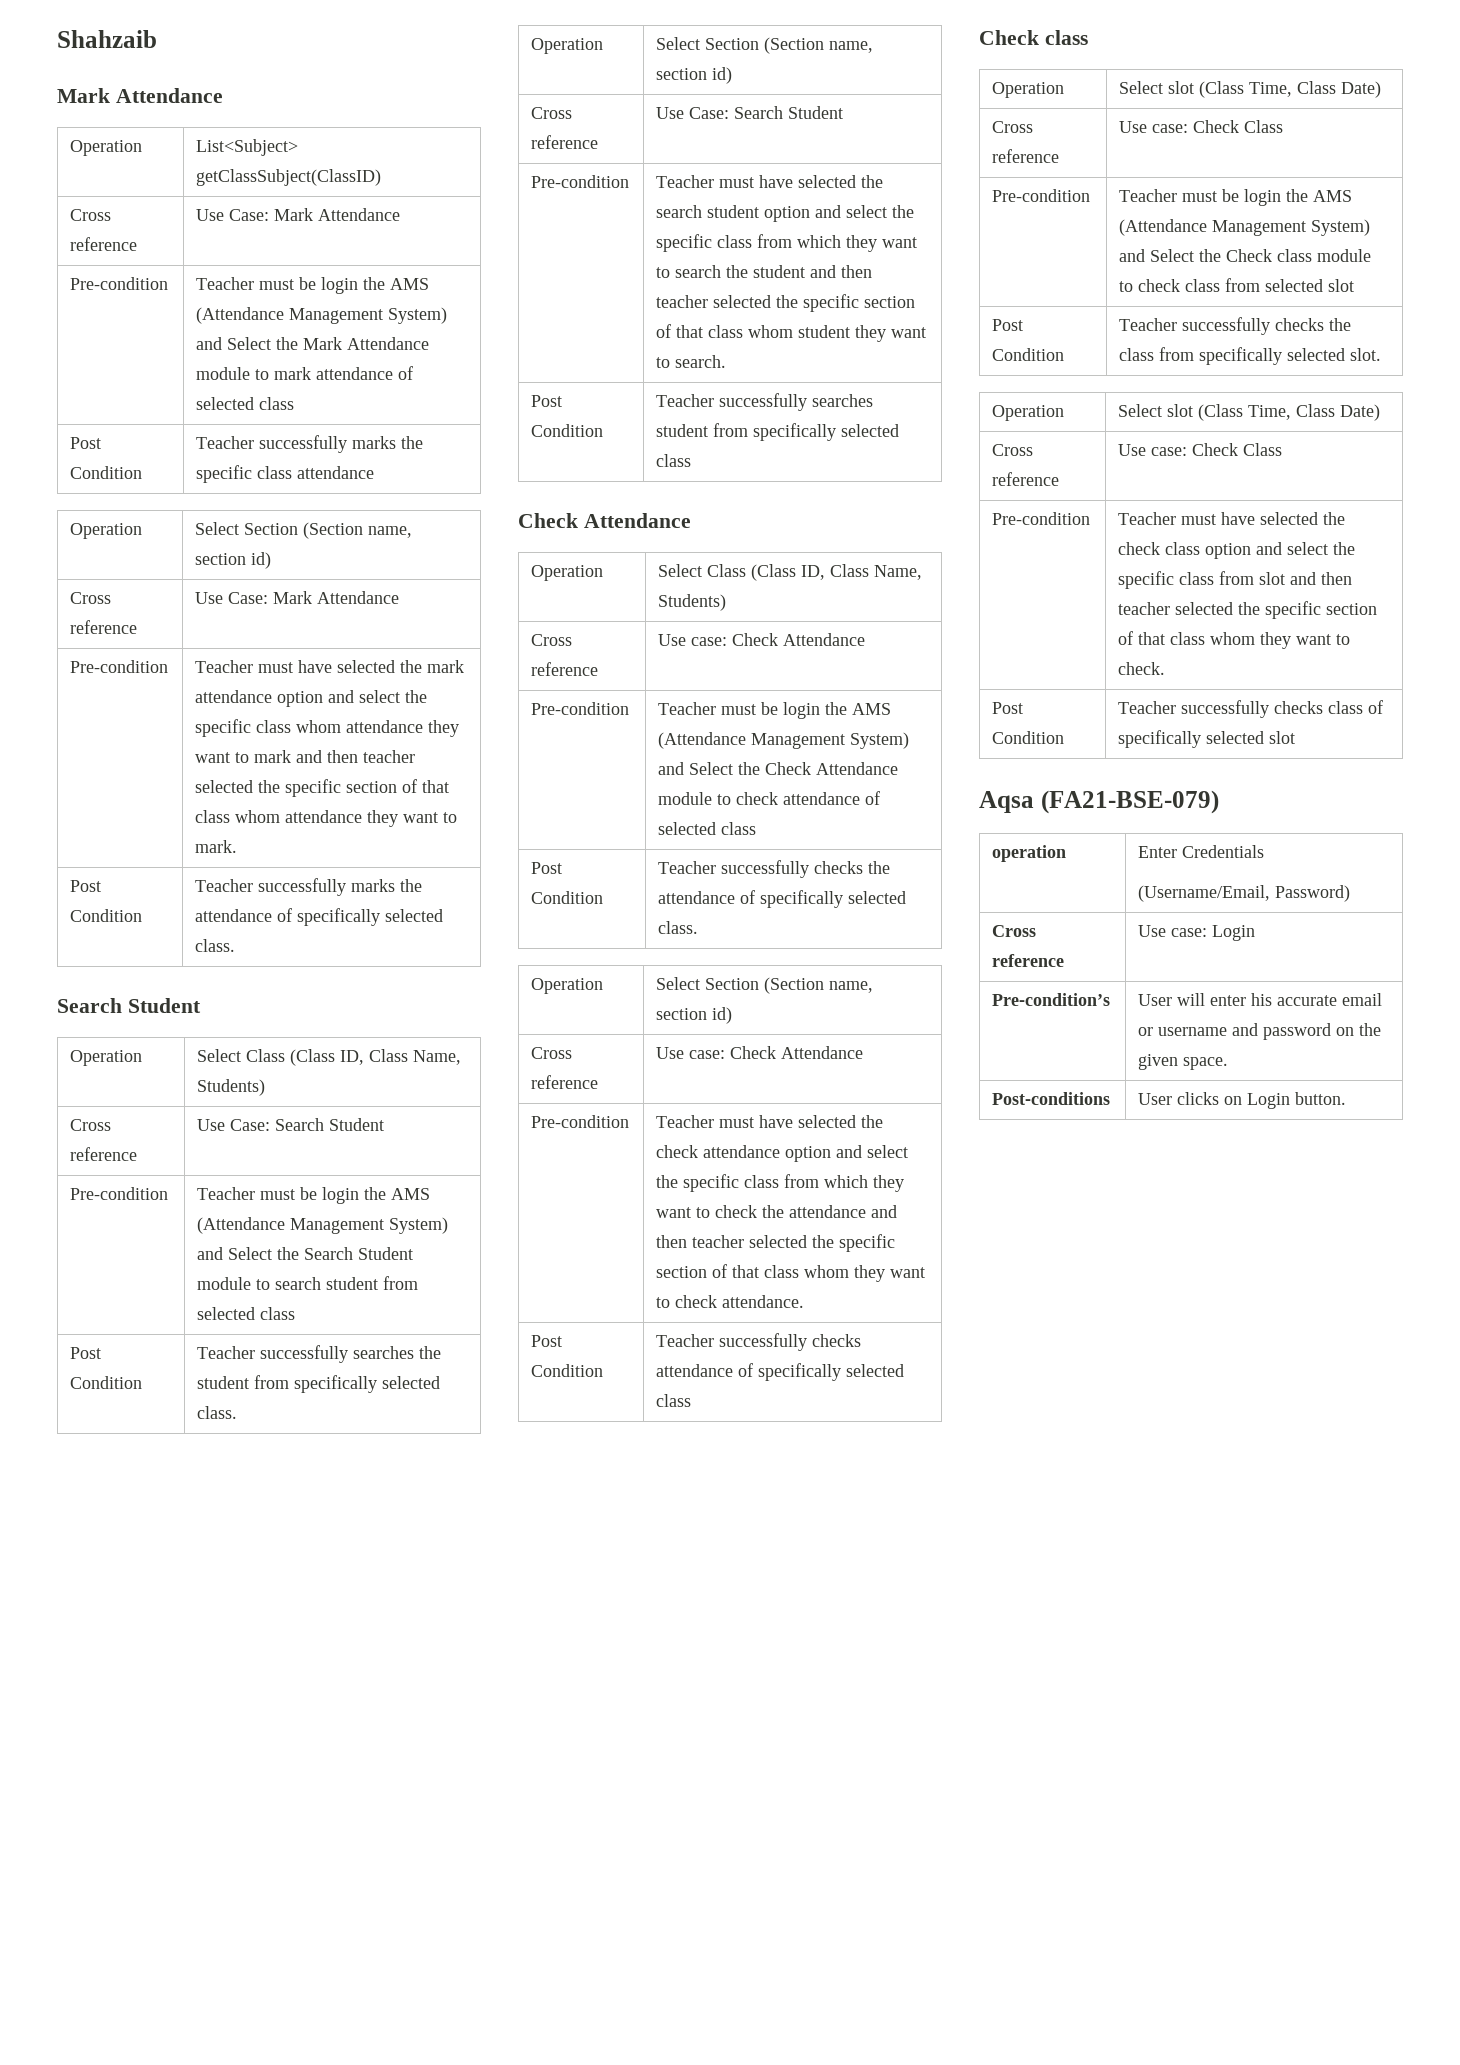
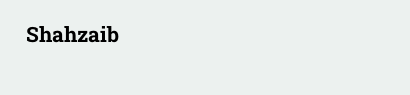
[57,88,223,103] [70,140,143,156] [196,139,299,156] [196,169,382,186] [70,209,112,221] [70,237,138,251] [196,208,401,221] [70,277,169,290] [196,277,430,294] [196,307,448,324] [196,337,430,350] [196,366,414,380] [196,397,295,410] [70,437,102,449] [70,466,143,479] [196,435,424,453] [196,465,375,483] [70,523,143,539] [195,522,413,539] [195,552,272,569] [70,592,112,604] [70,620,138,634] [195,591,400,604] [70,660,169,673] [195,660,465,673] [195,690,428,707] [195,719,460,737] [195,750,416,763] [195,779,450,797] [195,810,458,827] [195,840,238,853] [70,880,102,892] [70,909,143,922] [195,878,423,896] [195,908,444,926] [195,939,236,952] [57,998,201,1013] [70,1050,143,1066] [197,1049,462,1066] [197,1079,266,1096] [70,1119,112,1131] [70,1147,138,1161] [197,1118,385,1131] [70,1187,169,1200] [197,1187,431,1204] [197,1217,449,1234] [197,1247,414,1260] [197,1276,419,1290] [197,1307,296,1320] [70,1347,102,1359] [70,1376,143,1389] [197,1345,442,1363] [197,1375,441,1393] [197,1406,238,1419] [531,38,604,54] [656,37,874,54] [656,67,733,84] [531,107,573,119] [531,135,599,149] [656,106,844,119] [531,175,630,188] [656,175,884,188] [656,205,915,222] [656,234,918,252] [656,265,873,278] [656,294,916,312] [656,324,927,342] [656,355,727,368] [531,395,563,407] [531,424,604,437] [656,393,874,411] [656,423,900,441] [656,454,692,467] [518,513,691,528] [531,565,604,581] [658,564,923,581] [658,594,727,611] [531,634,573,646] [531,662,599,676] [658,633,866,646] [531,702,630,715] [658,702,892,719] [658,732,910,749] [658,762,899,775] [658,791,881,805] [658,822,757,835] [531,862,563,874] [531,891,604,904] [658,860,891,878] [658,890,907,908] [658,921,699,934] [531,978,604,994] [656,977,874,994] [656,1007,733,1024] [531,1047,573,1059] [531,1075,599,1089] [656,1046,864,1059] [531,1115,630,1128] [656,1115,884,1128] [656,1145,909,1162] [656,1174,905,1192] [656,1205,898,1218] [656,1234,896,1252] [656,1264,926,1282] [656,1295,805,1308] [531,1335,563,1347] [531,1364,604,1377] [656,1333,862,1351] [656,1363,905,1381] [656,1394,692,1407] [979,30,1088,45] [992,82,1065,98] [1119,81,1382,98] [992,121,1034,133] [992,149,1060,163] [1119,120,1284,133] [992,189,1091,202] [1119,189,1353,206] [1119,219,1371,236] [1119,249,1372,262] [1119,278,1355,292] [992,319,1024,331] [992,348,1065,361] [1119,317,1352,335] [1119,347,1382,365] [992,405,1065,421] [1118,404,1381,421] [992,444,1034,456] [992,472,1060,486] [1118,443,1283,456] [992,512,1091,525] [1118,512,1346,525] [1118,542,1356,559] [1118,571,1353,589] [1118,601,1378,619] [1118,631,1351,649] [1118,662,1166,675] [992,702,1024,714] [992,731,1065,744] [1118,700,1384,718] [1118,730,1296,748] [979,790,1219,814] [992,845,1067,862] [1138,845,1265,858] [1138,885,1351,902] [992,925,1037,937] [992,954,1065,967] [1138,925,1256,941] [992,993,1111,1006] [1138,993,1383,1006] [1138,1023,1382,1040] [1138,1054,1229,1070] [992,1092,1111,1105] [1138,1092,1347,1109] // Mark Attendance // Operation | List<Subject> getClassSubject(ClassID) // Cross reference | Use Case: Mark Attendance // Pre-condition | Teacher must be login the AMS (Attendance Management System) and Select the Mark Attendance module to mark attendance of selected class // Post Condition | Teacher successfully marks the specific class attendance // Operation | Select Section (Section name, section id) // Cross reference | Use Case: Mark Attendance // Pre-condition | Teacher must have selected the mark attendance option and select the specific class whom attendance they want to mark and then teacher selected the specific section of that class whom attendance they want to mark. // Post Condition | Teacher successfully marks the attendance of specifically selected class. // Search Student // Operation | Select Class (Class ID, Class Name, Students) // Cross reference | Use Case: Search Student // Pre-condition | Teacher must be login the AMS (Attendance Management System) and Select the Search Student module to search student from selected class // Post Condition | Teacher successfully searches the student from specifically selected class. // Operation | Select Section (Section name, section id) // Cross reference | Use Case: Search Student // Pre-condition | Teacher must have selected the search student option and select the specific class from which they want to search the student and then teacher selected the specific section of that class whom student they want to search. // Post Condition | Teacher successfully searches student from specifically selected class // Check Attendance // Operation | Select Class (Class ID, Class Name, Students) // Cross reference | Use case: Check Attendance // Pre-condition | Teacher must be login the AMS (Attendance Management System) and Select the Check Attendance module to check attendance of selected class // Post Condition | Teacher successfully checks the attendance of specifically selected class. // Operation | Select Section (Section name, section id) // Cross reference | Use case: Check Attendance // Pre-condition | Teacher must have selected the check attendance option and select the specific class from which they want to check the attendance and then teacher selected the specific section of that class whom they want to check attendance. // Post Condition | Teacher successfully checks attendance of specifically selected class // Check class // Operation | Select slot (Class Time, Class Date) // Cross reference | Use case: Check Class // Pre-condition | Teacher must be login the AMS (Attendance Management System) and Select the Check class module to check class from selected slot // Post Condition | Teacher successfully checks the class from specifically selected slot. // Operation | Select slot (Class Time, Class Date) // Cross reference | Use case: Check Class // Pre-condition | Teacher must have selected the check class option and select the specific class from slot and then teacher selected the specific section of that class whom they want to check. // Post Condition | Teacher successfully checks class of specifically selected slot // Aqsa (FA21-BSE-079) // operation | Enter Credentials // (Username/Email, Password) // Cross reference | Use case: Login // Pre-condition’s | User will enter his accurate email or username and password on the given space. // Post-conditions | User clicks on Login button. -> (119, 34) none

